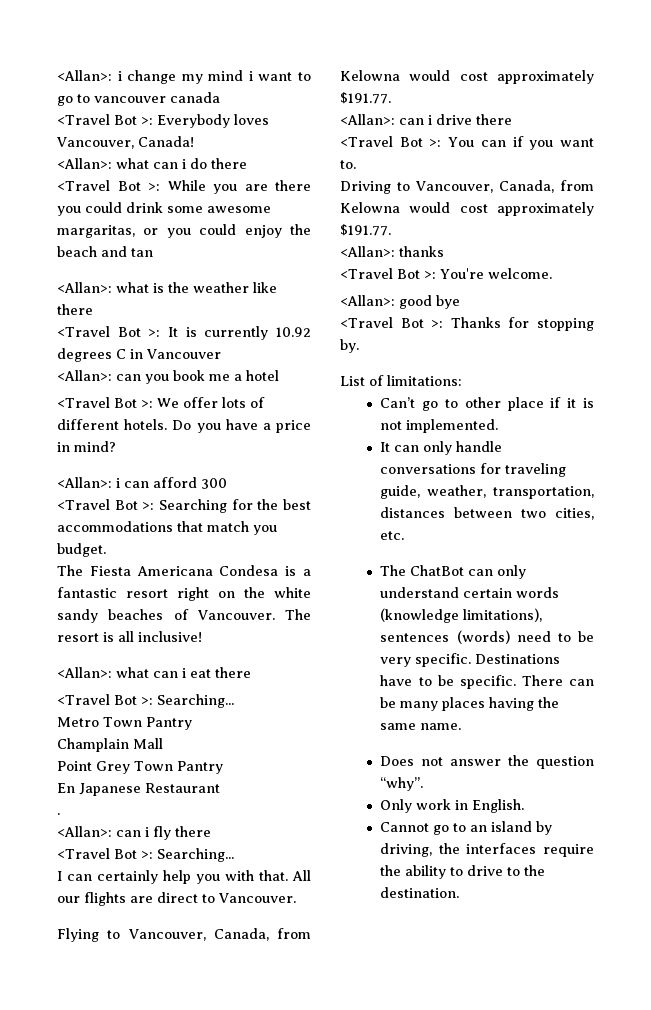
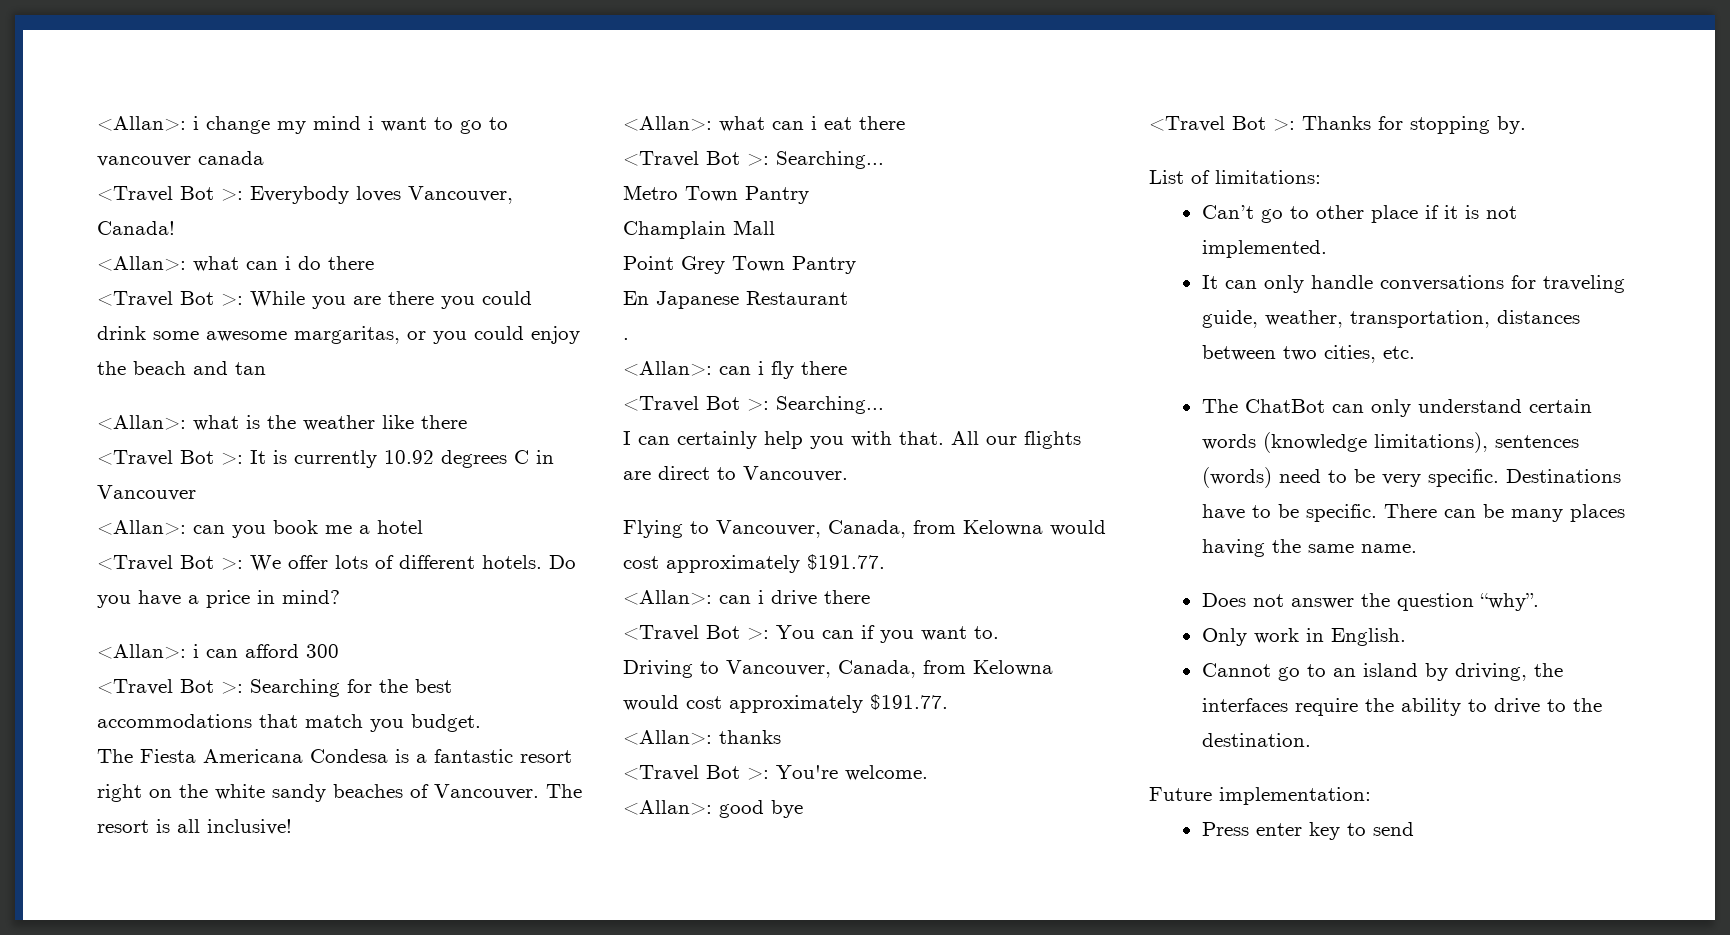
(460, 892) none -> [1149,787,1371,805] [1201,822,1414,840] // Future implementation: // Press enter key to send

